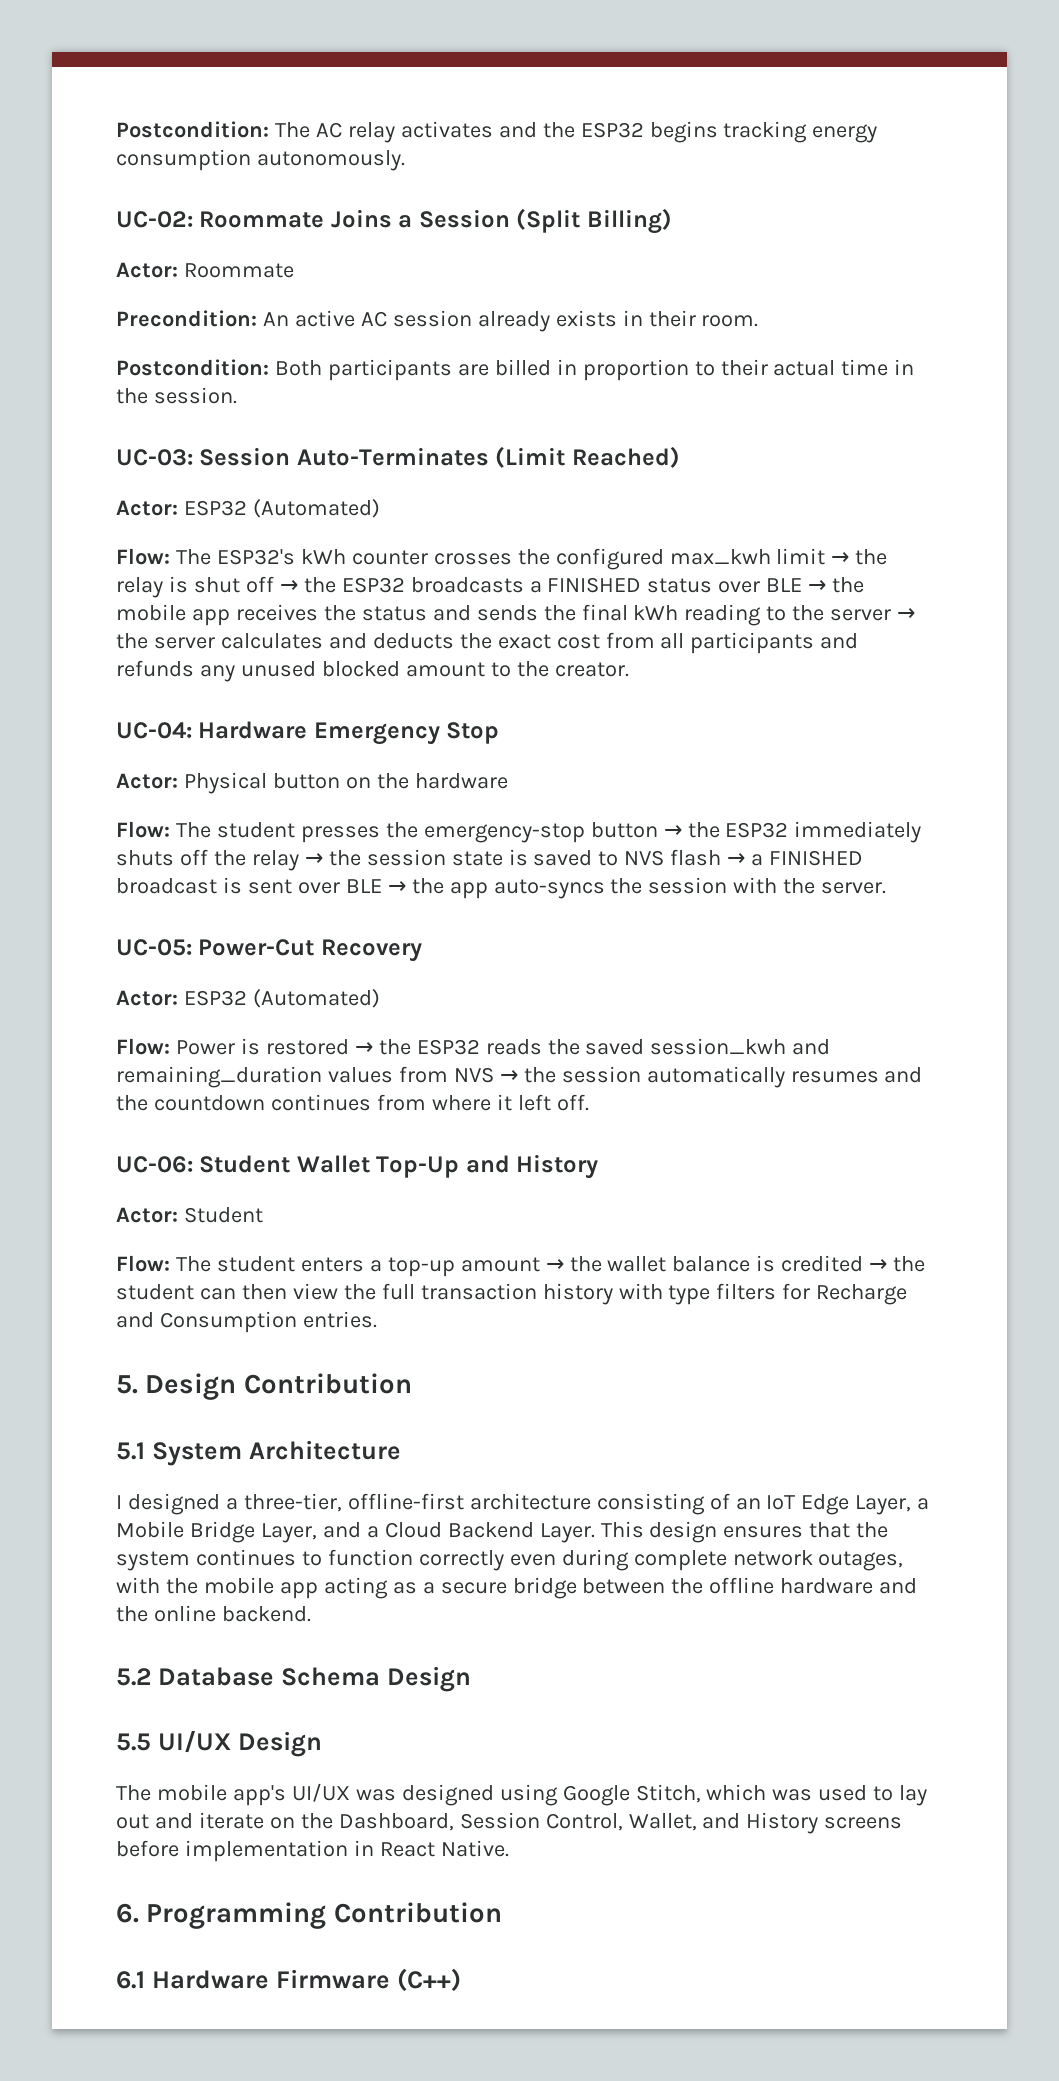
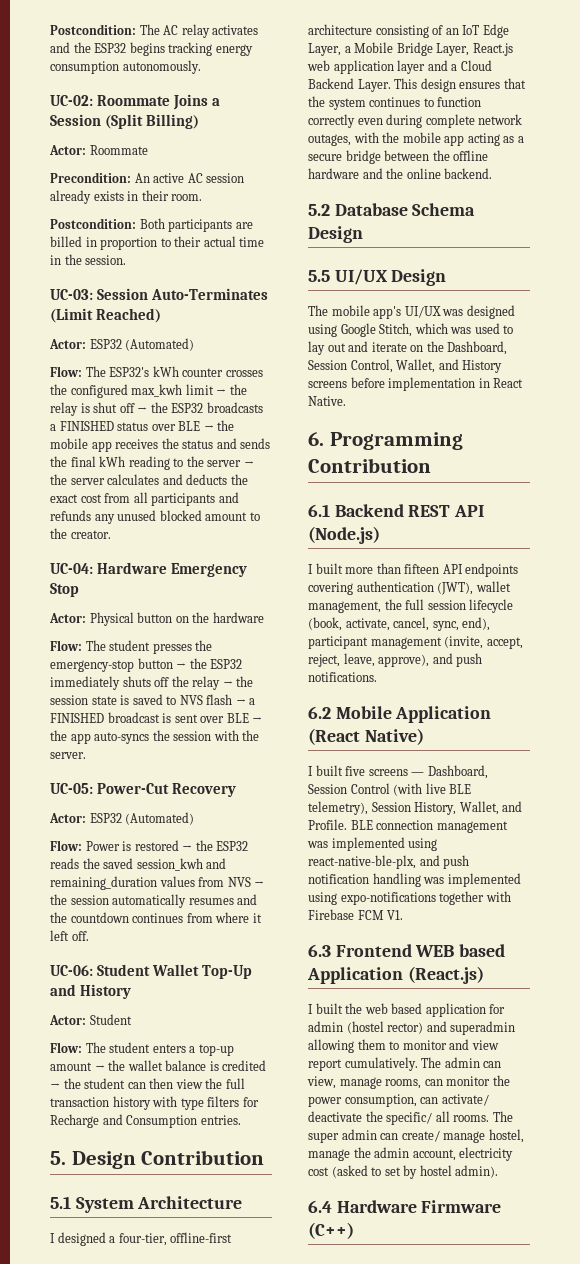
[243,1493,342,1512] three-tier, -> [118,1233,167,1246] four-tier,
(317, 1533) none -> [472,43,513,56] [307,60,426,74] React.js web application layer
(145, 1980) none -> [334,504,485,517] [308,526,380,544] [308,563,519,577] [308,581,511,595] [308,599,514,613] [308,617,491,631] [308,636,523,649] [308,653,483,667] [308,672,377,682] [308,706,492,723] [308,728,424,745] [308,765,488,779] [308,783,472,796] [308,801,523,815] [308,819,508,833] [307,837,438,851] [308,855,470,869] [308,873,521,887] [308,891,511,905] [308,909,404,920] [308,944,506,957] [307,966,484,984] [308,1003,506,1017] [308,1021,516,1035] [308,1039,499,1053] [308,1057,502,1071] [307,1075,510,1089] [308,1094,489,1107] [308,1111,513,1125] [308,1129,524,1143] [308,1147,514,1161] [308,1165,499,1179] [308,1200,332,1213] Backend REST API (Node.js) // I built more than fifteen API endpoints covering authentication (JWT), wallet management, the full session lifecycle (book, activate, cancel, sync, end), participant management (invite, accept, reject, leave, approve), and push notifications. // 6.2 Mobile Application (React Native) // I built five screens — Dashboard, Session Control (with live BLE telemetry), Session History, Wallet, and Profile. BLE connection management was implemented using react-native-ble-plx, and push notification handling was implemented using expo-notifications together with Firebase FCM V1. // 6.3 Frontend WEB based Application (React.js) // I built the web based application for admin (hostel rector) and superadmin allowing them to monitor and view report cumulatively. The admin can view, manage rooms, can monitor the power consumption, can activate/ deactivate the specific/ all rooms. The super admin can create/ manage hostel, manage the admin account, electricity cost (asked to set by hostel admin). // 6.4

